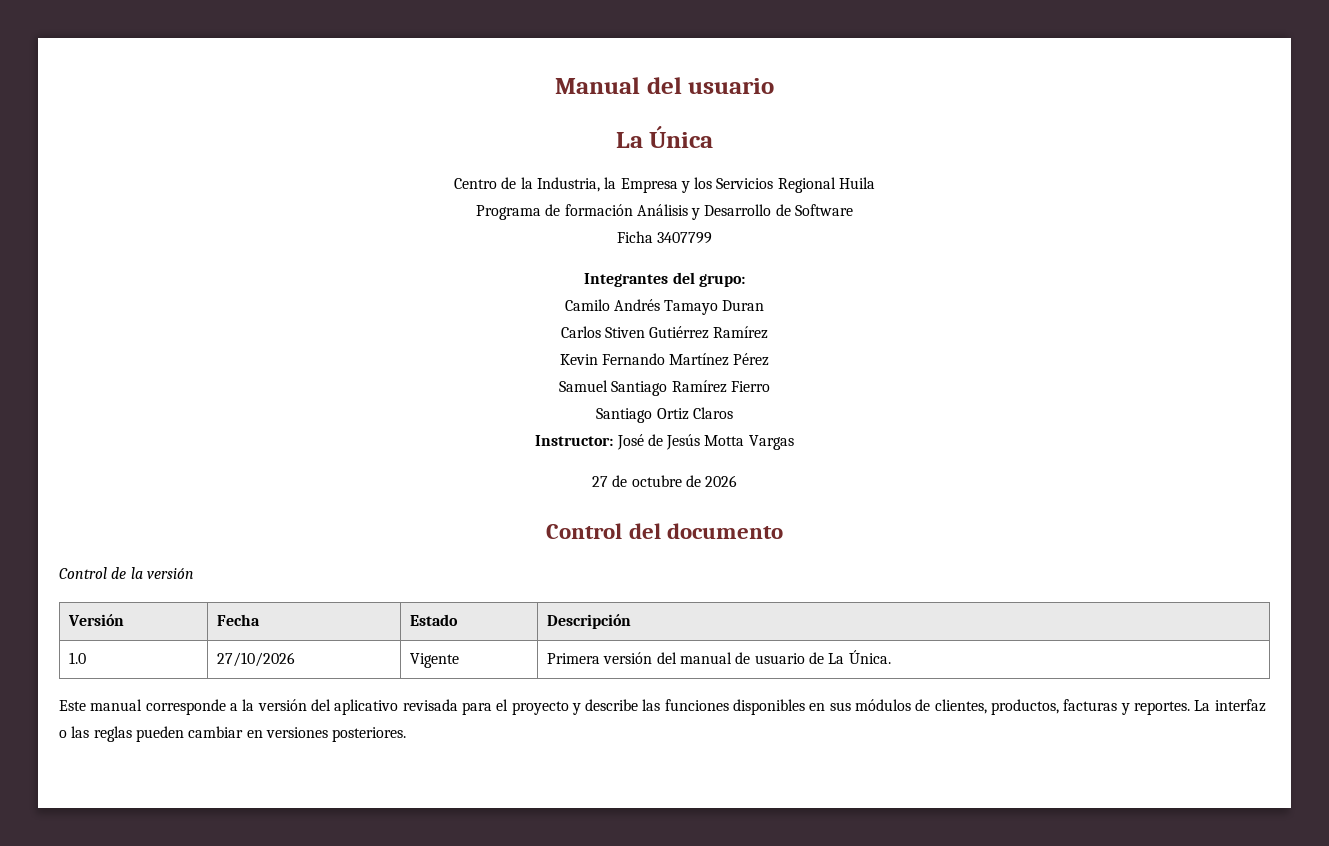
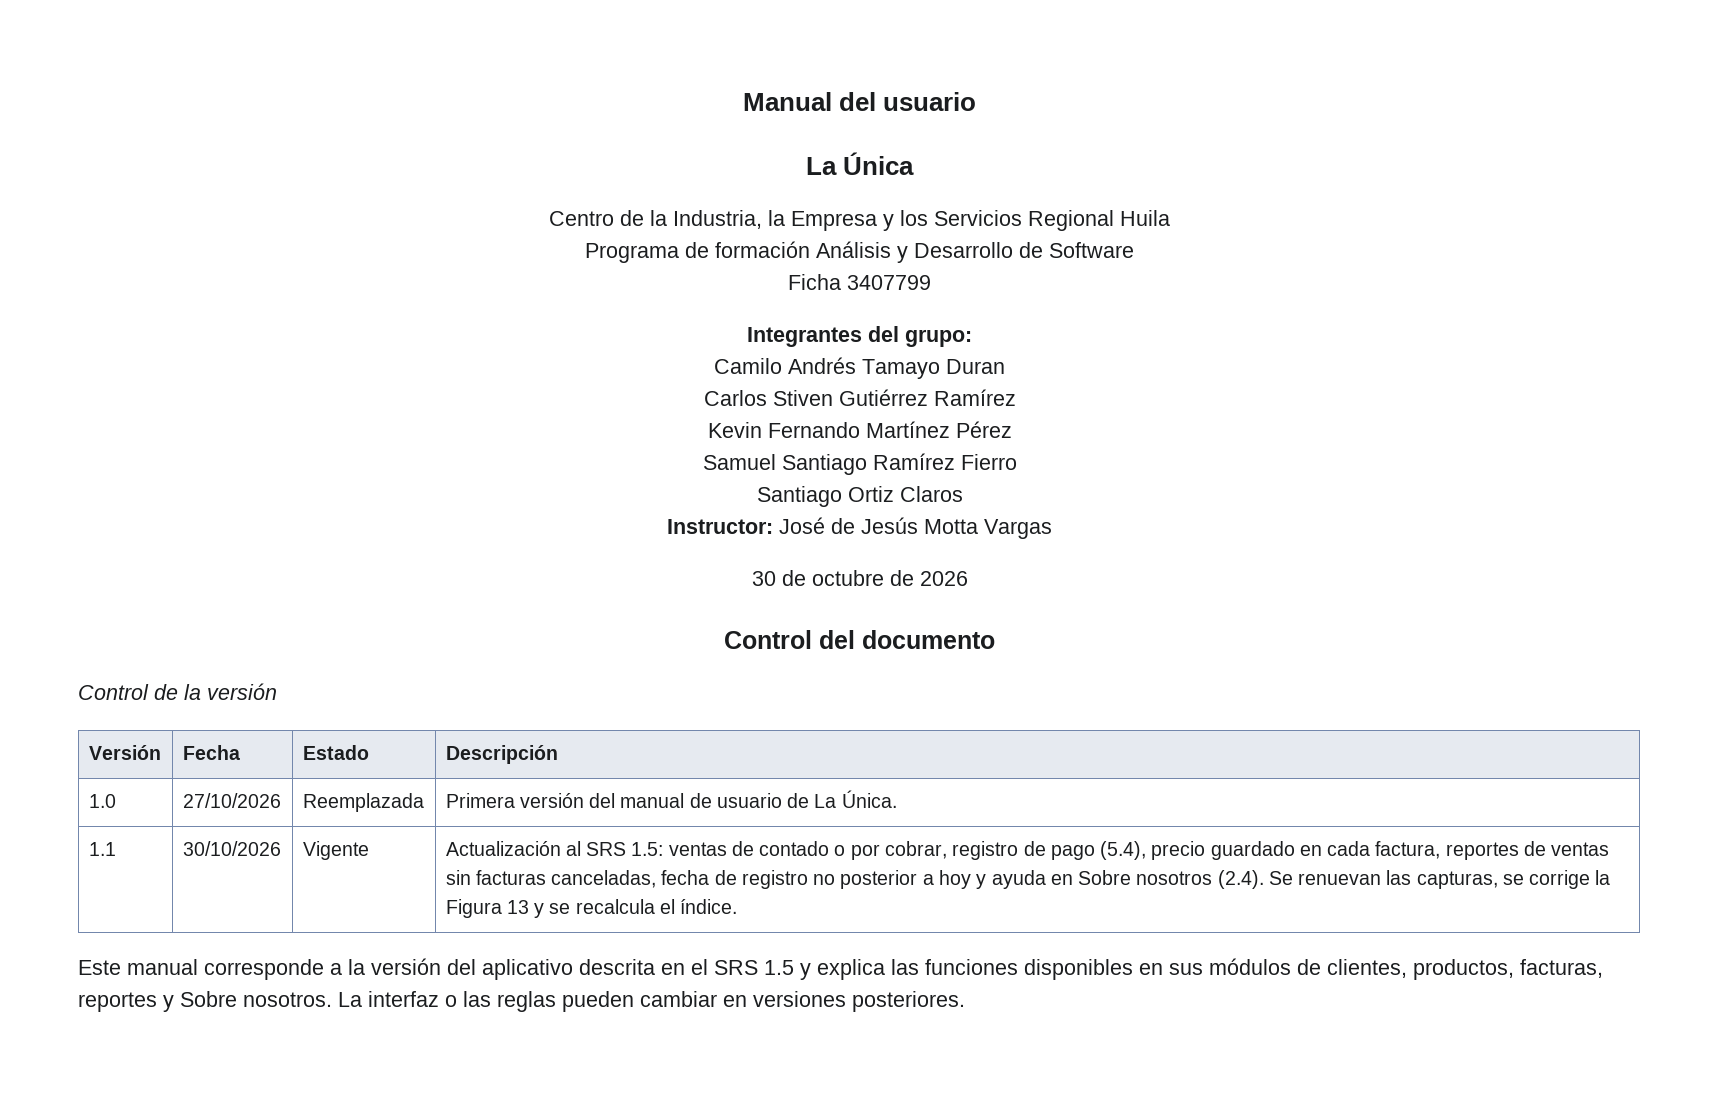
[591,476,608,487] 27 -> [751,571,776,586] 30
[410,653,460,668] Vigente -> [302,793,424,812] Reemplazada
(891, 657) none -> [88,842,116,856] [182,841,281,856] [302,841,369,860] [445,841,1610,860] [445,870,1611,889] [445,899,738,918] // 1.1 | 30/10/2026 | Vigente | Actualización al SRS 1.5: ventas de contado o por cobrar, registro de pago (5.4), precio guardado en cada factura, reportes de ventas sin facturas canceladas, fecha de registro no posterior a hoy y ayuda en Sobre nosotros (2.4). Se renuevan las capturas, se corrige la Figura 13 y se recalcula el índice.
[402,699,639,715] revisada para el proyecto y describe -> [579,959,885,980] descrita en el SRS 1.5 y explica
[1063,699,1191,715] facturas y reportes. -> [1520,959,1603,978] [78,991,332,1012] facturas, reportes y Sobre nosotros.

